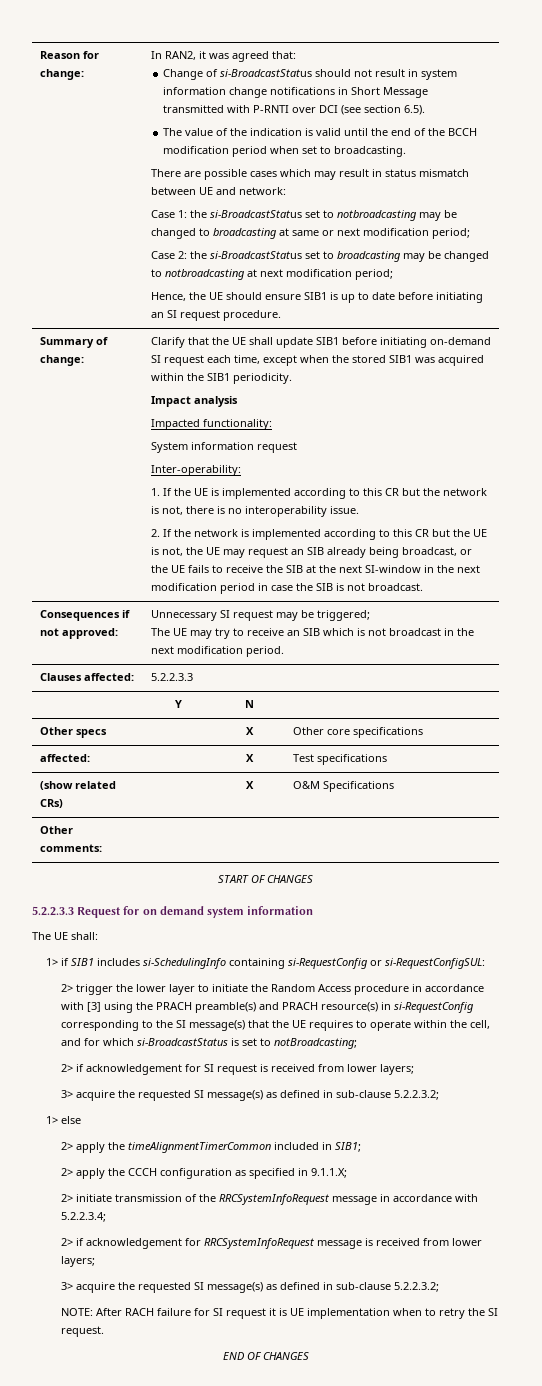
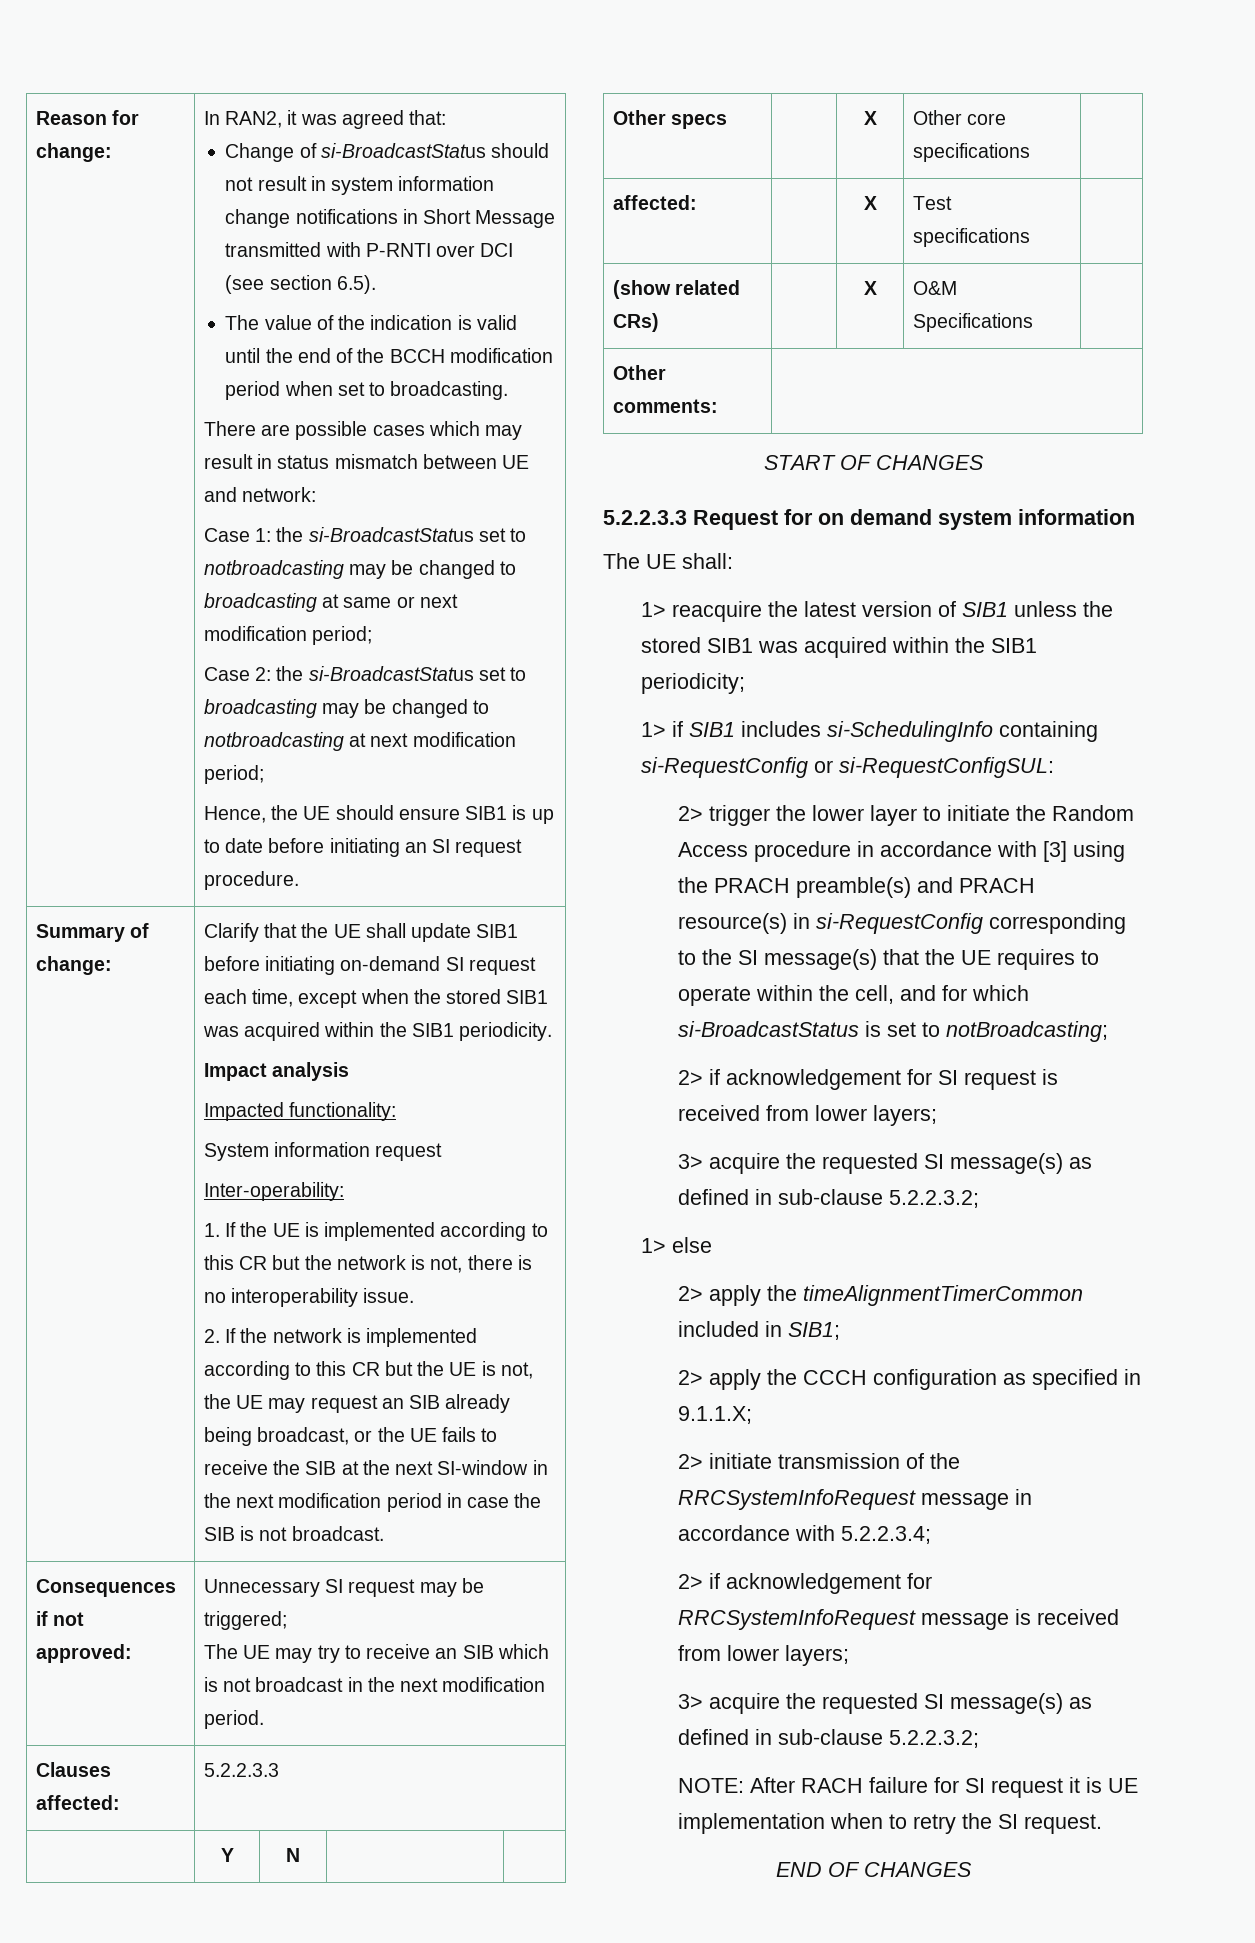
(98, 936) none -> [640,601,1113,622] [640,637,1037,658] [640,673,745,694] // 1> reacquire the latest version of SIB1 unless the stored SIB1 was acquired within the SIB1 periodicity;

